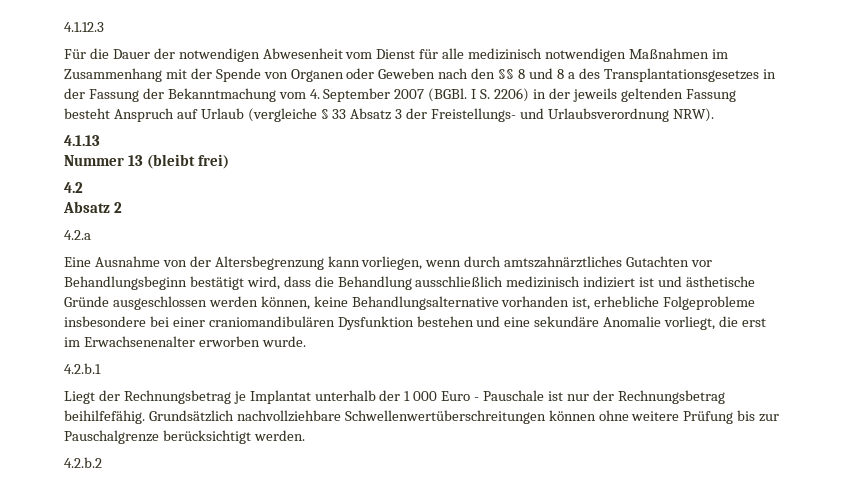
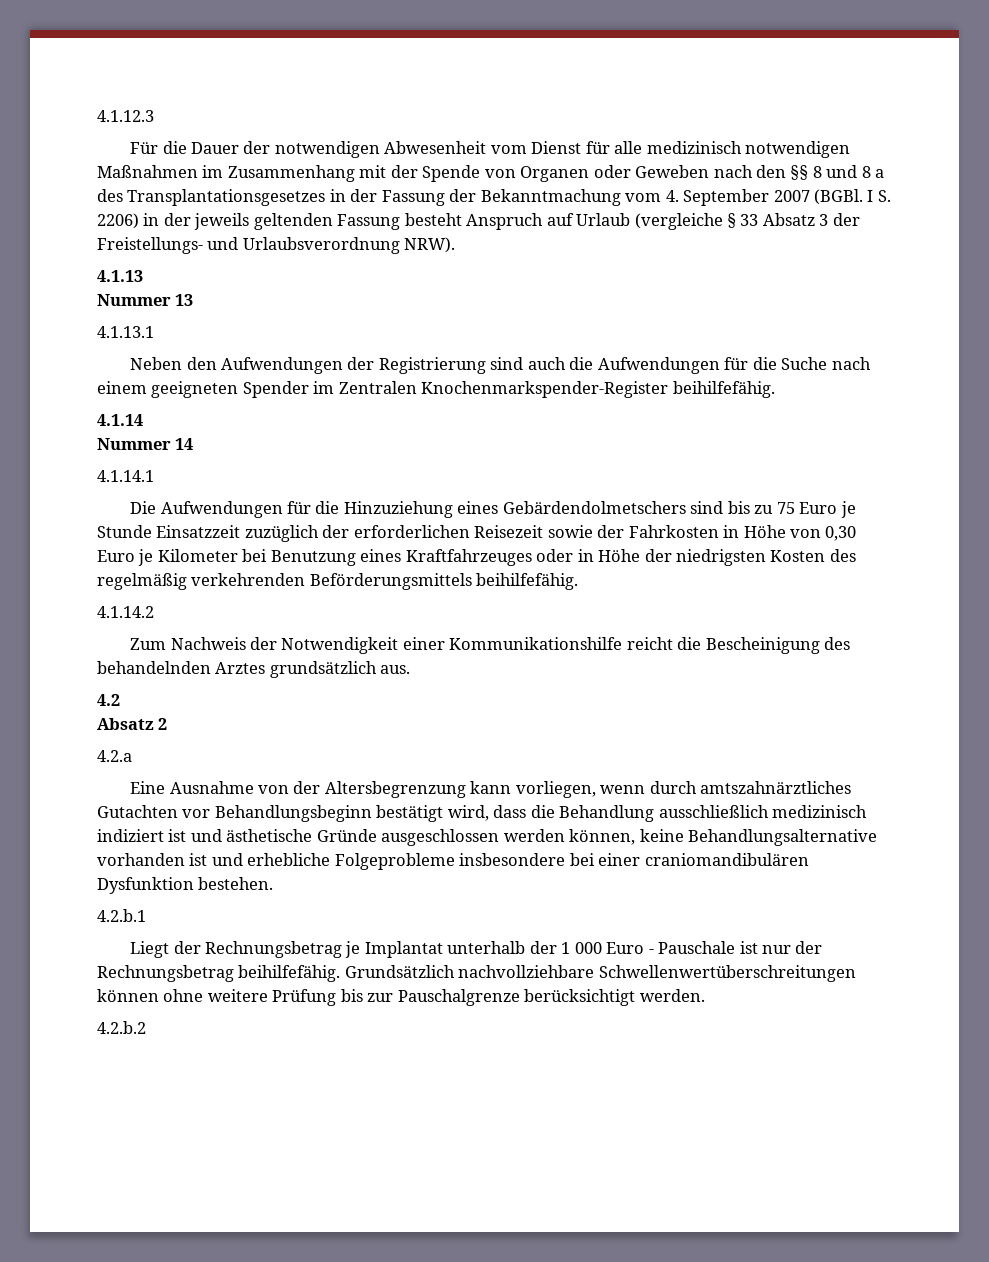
[146,154,229,169] (bleibt frei) -> [97,326,154,338] [130,357,871,374] [97,381,775,398] [97,414,143,426] [97,438,194,450] [97,470,154,482] [130,501,856,518] [97,525,857,542] [97,549,856,566] [97,573,579,590] [97,606,154,618] [130,637,851,654] [97,661,411,678] // 4.1.13.1 // Neben den Aufwendungen der Registrierung sind auch die Aufwendungen für die Suche nach einem geeigneten Spender im Zentralen Knochenmarkspender-Register beihilfefähig. // 4.1.14 // Nummer 14 // 4.1.14.1 // Die Aufwendungen für die Hinzuziehung eines Gebärdendolmetschers sind bis zu 75 Euro je Stunde Einsatzzeit zuzüglich der erforderlichen Reisezeit sowie der Fahrkosten in Höhe von 0,30 Euro je Kilometer bei Benutzung eines Kraftfahrzeuges oder in Höhe der niedrigsten Kosten des regelmäßig verkehrenden Beförderungsmittels beihilfefähig. // 4.1.14.2 // Zum Nachweis der Notwendigkeit einer Kommunikationshilfe reicht die Bescheinigung des behandelnden Arztes grundsätzlich aus.
[572,297,591,310] ist, -> [189,853,243,866] ist und
[416,316,766,330] [64,336,306,347] bestehen und eine sekundäre Anomalie vorliegt, die erst im Erwachsenenalter erworben wurde. -> [198,877,274,890] bestehen.

